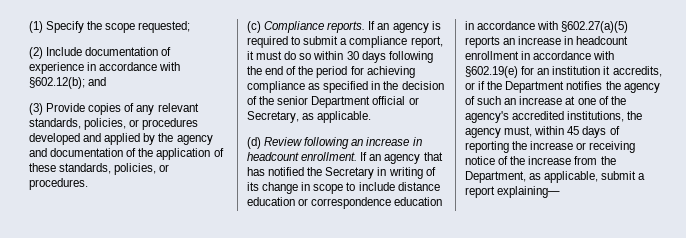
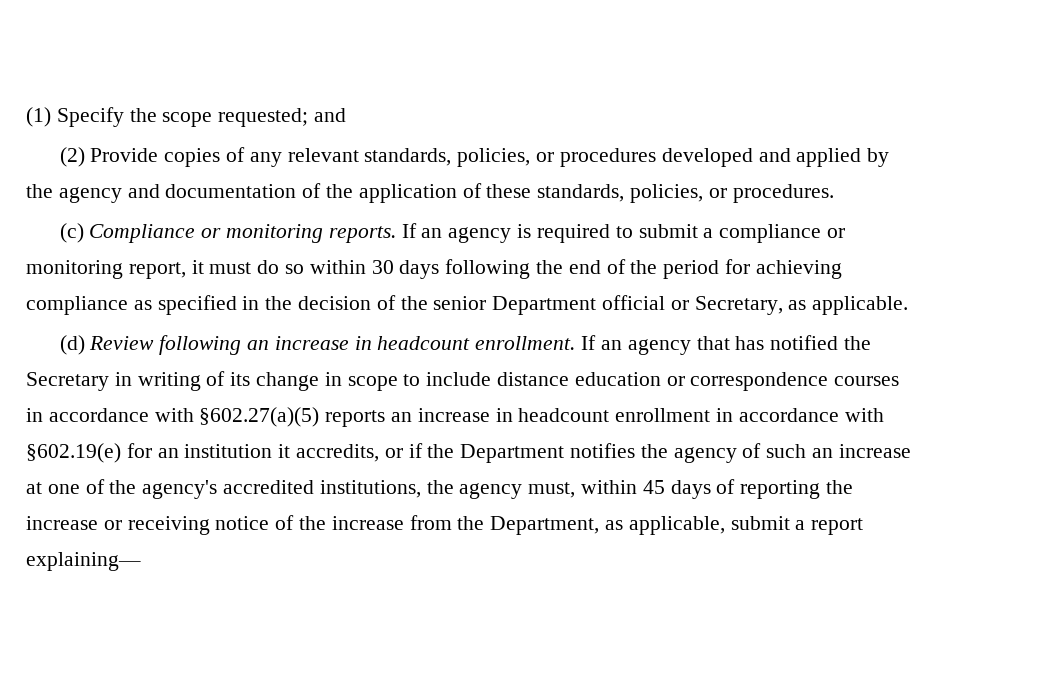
(191, 27) none -> [314,108,347,122] and
[46,47,172,56] [29,62,181,74] [29,77,107,89] [29,103,43,115] Include documentation of experience in accordance with §602.12(b); and // (3) -> (85, 157) none
(325, 27) none -> [201,224,324,243] or monitoring
(408, 42) none -> [826,228,845,238] [26,260,123,279] or monitoring
[394,197,443,206] education -> [834,376,900,386] courses

